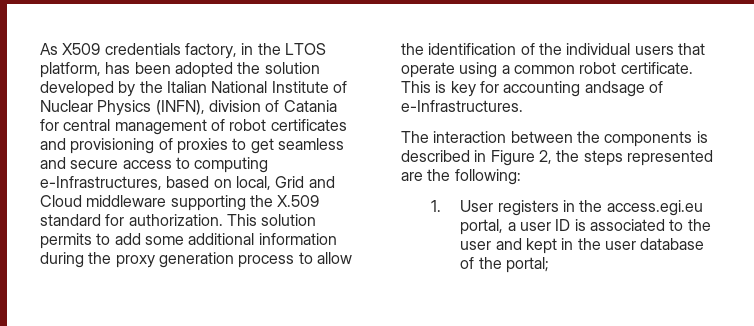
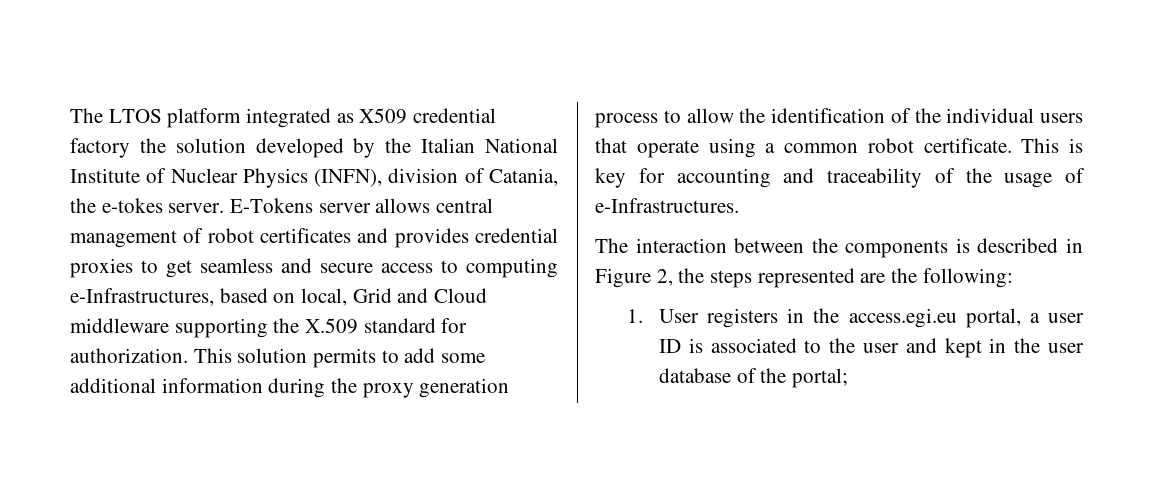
[40,43,326,59] [40,62,233,78] As X509 credentials factory, in the LTOS platform, has been adopted -> [70,108,497,128] [70,138,130,158] The LTOS platform integrated as X509 credential factory
[283,100,337,112] [40,119,59,131] Catania for -> [488,168,558,186] [70,198,431,213] Catania, the e-tokes server. E-Tokens server allows
[70,138,173,154] provisioning of -> [394,228,558,248] provides credential
[584,81,645,97] andsage -> [783,168,1053,188] and traceability of the usage

